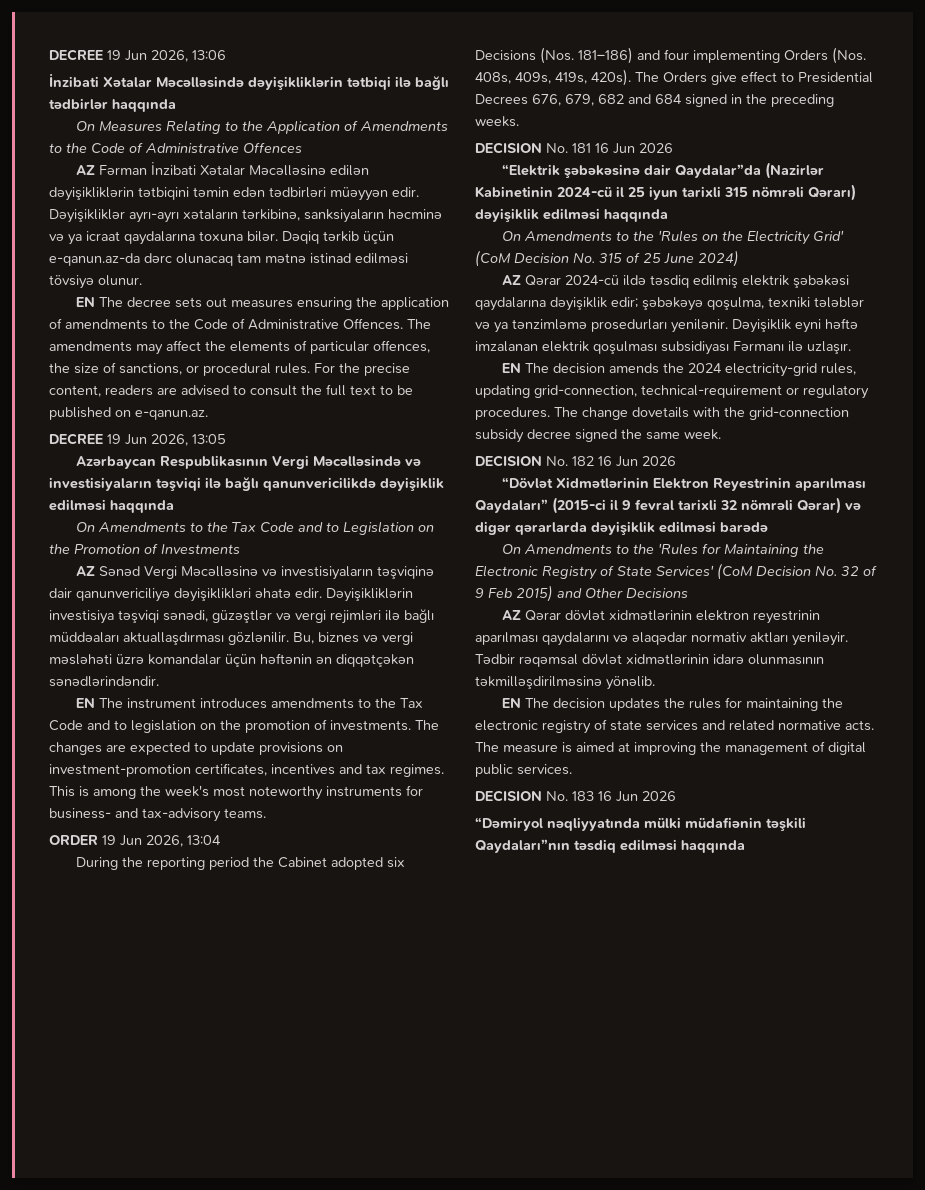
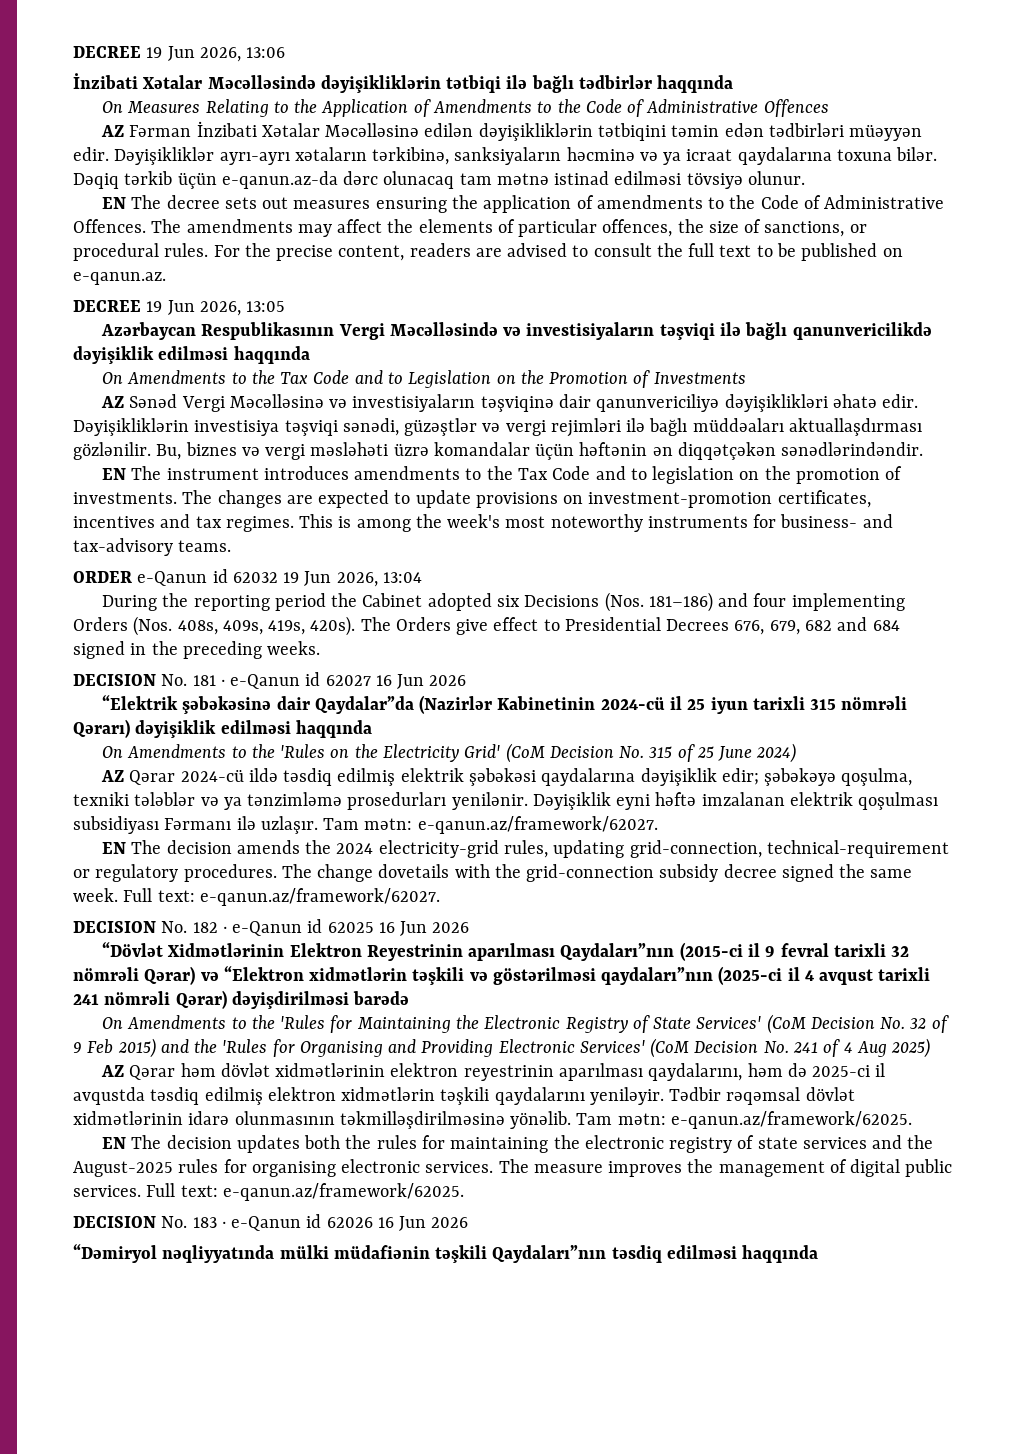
(98, 840) none -> [137,569,278,586] e-Qanun id 62032
(591, 148) none -> [220,672,371,689] · e-Qanun id 62027
(851, 347) none -> [323,816,658,834] Tam mətn: e-qanun.az/framework/62027.
(721, 434) none -> [123,888,440,906] Full text: e-qanun.az/framework/62027.
(594, 461) none -> [222,919,374,936] · e-Qanun id 62025
[475,499,548,513] Qaydaları” -> [560,943,675,961] Qaydaları”nın
[475,521,716,535] digər qərarlarda dəyişiklik edilməsi -> [223,966,931,985] [73,990,349,1009] “Elektron xidmətlərin təşkili və göstərilməsi qaydaları”nın (2025-ci il 4 avqust tarixli 241 nömrəli Qərar) dəyişdirilməsi
[585,588,688,598] [502,610,562,621] Other Decisions // AZ Qərar -> [194,1038,931,1058] [101,1063,216,1080] the 'Rules for Organising and Providing Electronic Services' (CoM Decision No. 241 of 4 Aug 2025) // AZ Qərar həm
[542,632,788,646] qaydalarını və əlaqədar normativ aktları -> [648,1063,886,1081] [73,1087,585,1105] qaydalarını, həm də 2025-ci il avqustda təsdiq edilmiş elektron xidmətlərin təşkili qaydalarını
(655, 683) none -> [576,1111,912,1129] Tam mətn: e-qanun.az/framework/62025.
(661, 704) none -> [304,1135,341,1149] both
[729,720,874,731] [475,742,696,755] related normative acts. The measure is aimed at improving -> [907,1135,934,1149] [73,1159,683,1177] the August-2025 rules for organising electronic services. The measure improves
(572, 769) none -> [146,1183,464,1201] Full text: e-qanun.az/framework/62025.
(594, 796) none -> [221,1214,373,1231] · e-Qanun id 62026

